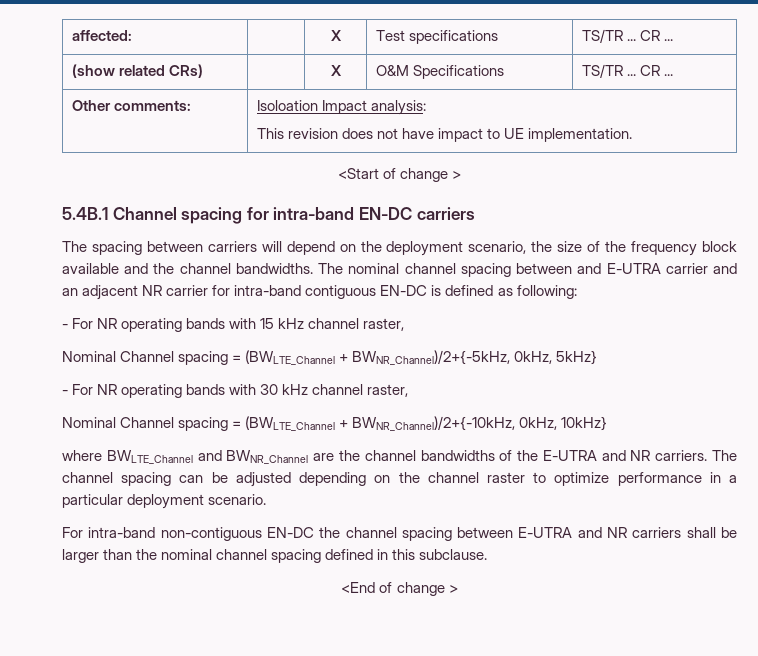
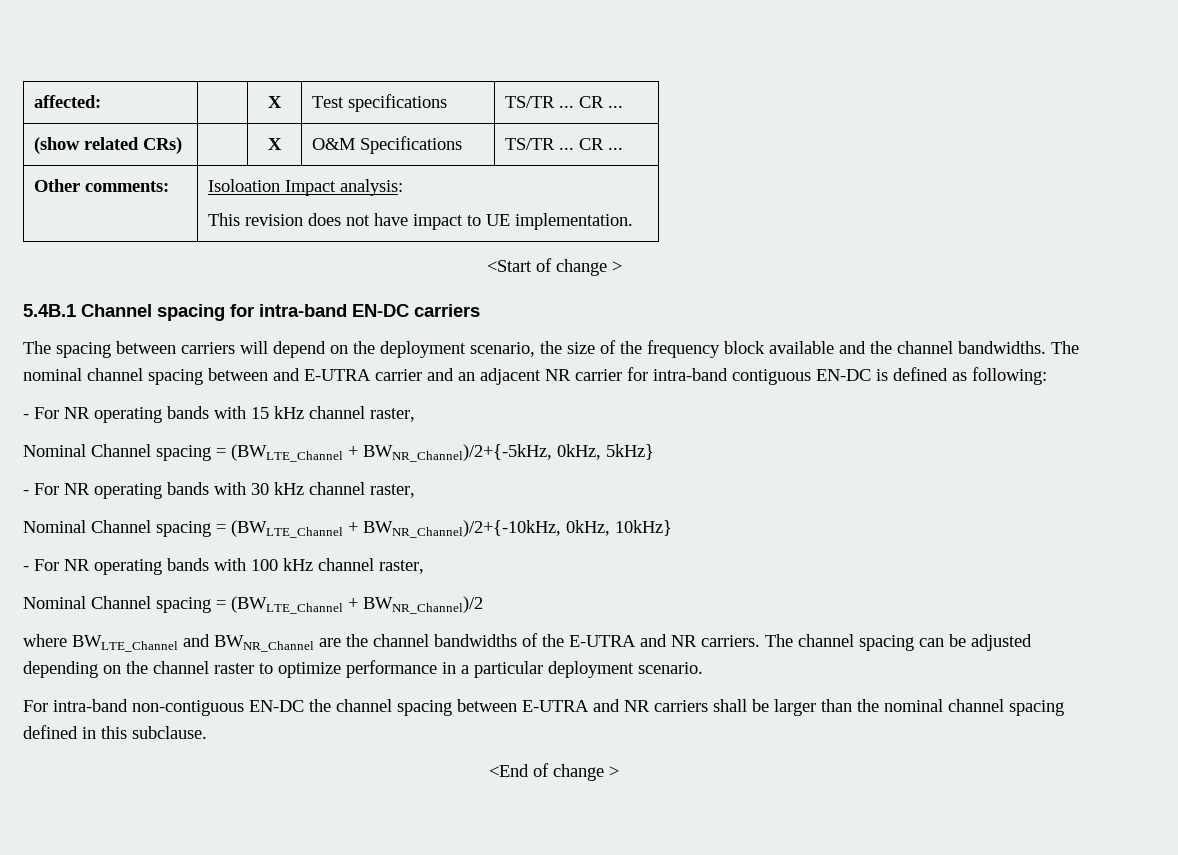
(608, 423) none -> [23,558,424,575] [23,596,483,614] // - For NR operating bands with 100 kHz channel raster, // Nominal Channel spacing = (BWLTE_Channel + BWNR_Channel)/2

